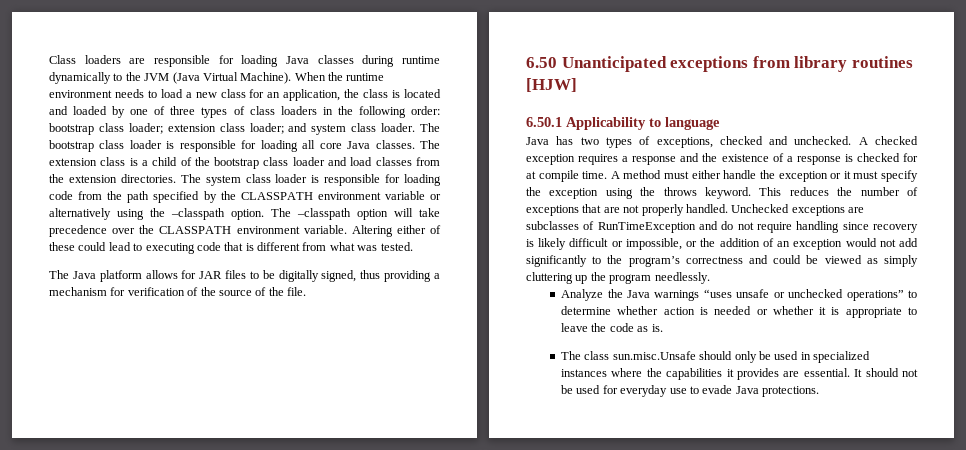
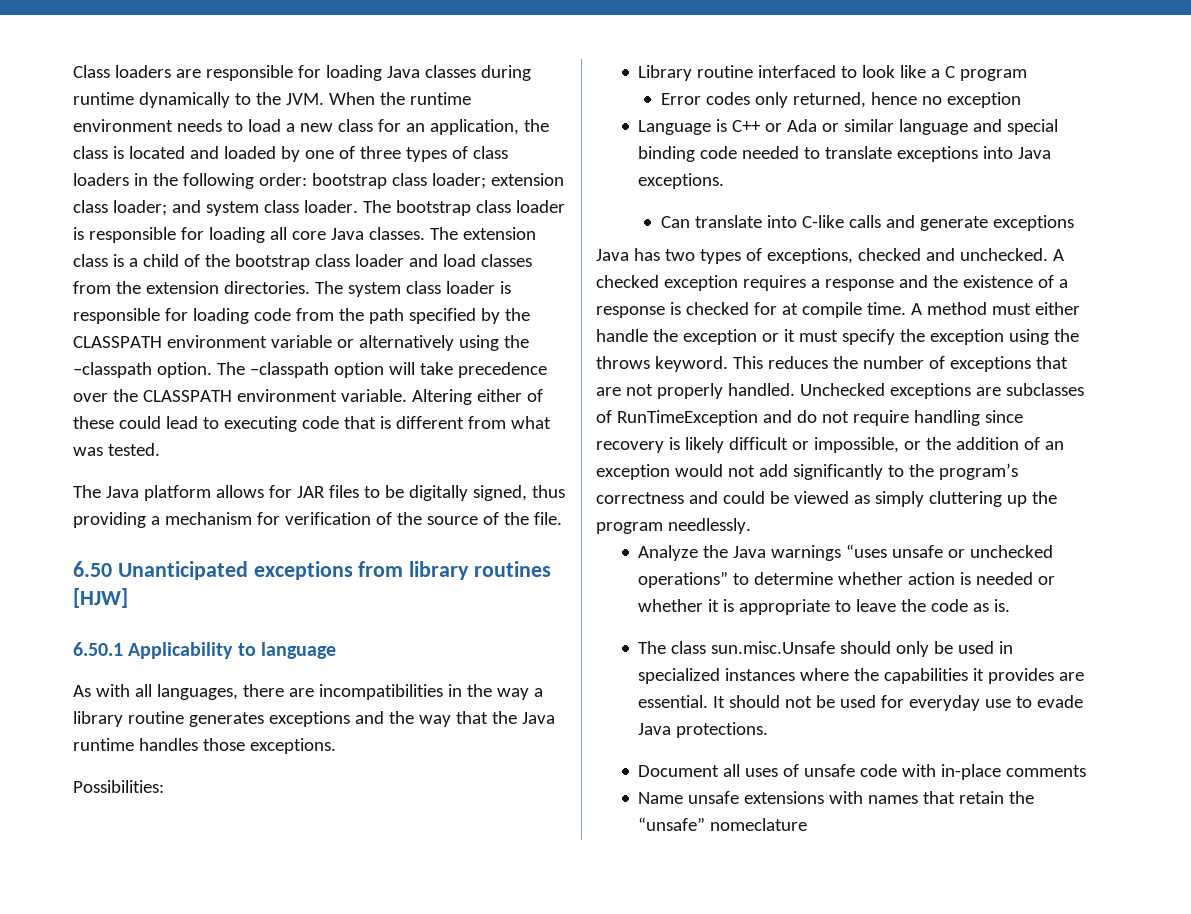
[144,72,292,84] JVM (Java Virtual Machine). -> [285,93,324,105] JVM.
(720, 123) none -> [73,684,543,700] [73,711,555,727] [73,738,336,754] [73,780,164,793] [638,65,1028,81] [660,92,1021,108] [638,119,1059,135] [638,146,1052,162] [638,173,725,189] [660,215,1074,231] // As with all languages, there are incompatibilities in the way a library routine generates exceptions and the way that the Java runtime handles those exceptions. // Possibilities: // Library routine interfaced to look like a C program // Error codes only returned, hence no exception // Language is C++ or Ada or similar language and special binding code needed to translate exceptions into Java exceptions. // Can translate into C-like calls and generate exceptions
(820, 391) none -> [638,764,1087,780] [638,791,1035,804] [638,817,808,831] // Document all uses of unsafe code with in-place comments // Name unsafe extensions with names that retain the “unsafe” nomeclature

